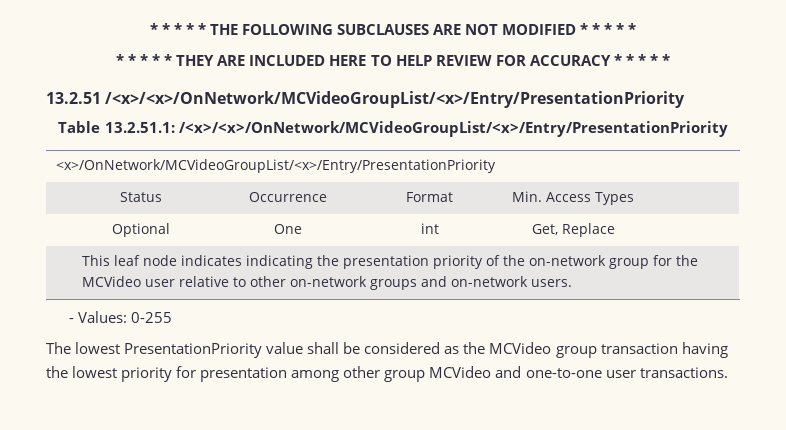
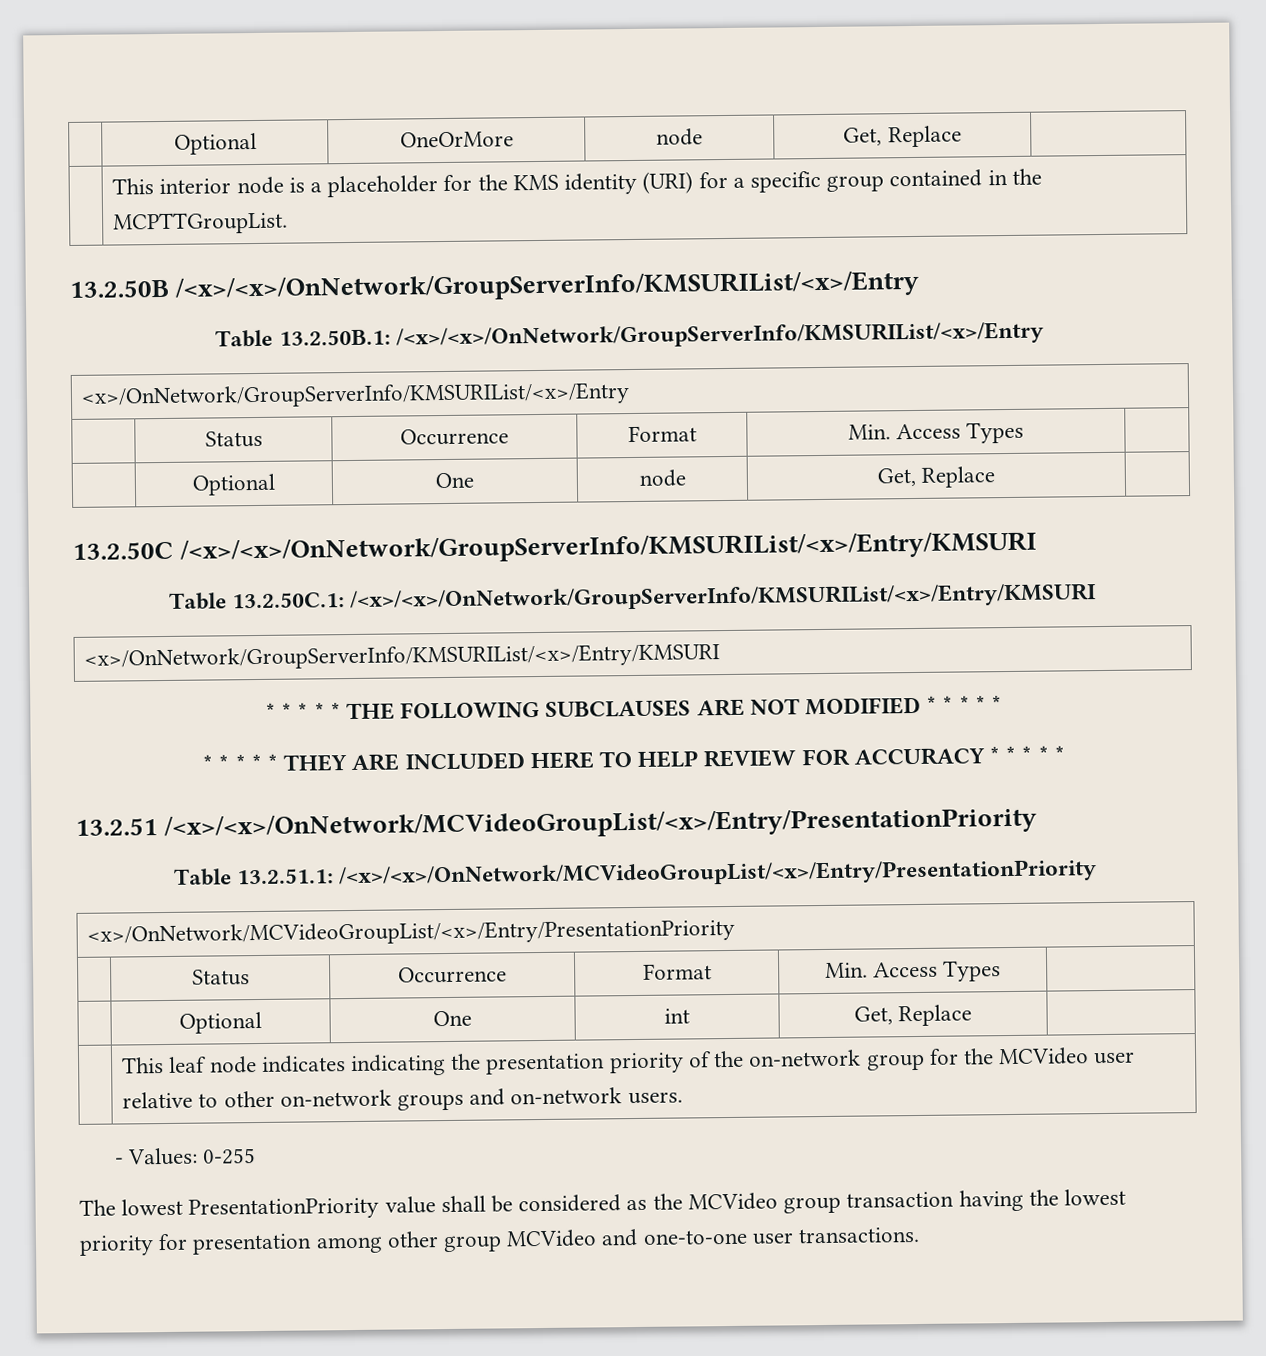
(149, 29) none -> [173,132,257,155] [399,131,514,148] [656,128,703,146] [843,125,962,148] [112,168,1042,198] [113,211,289,235] [69,269,920,303] [215,321,1044,350] [81,382,631,409] [204,430,263,448] [400,428,509,446] [627,425,697,443] [847,421,1025,444] [192,473,276,496] [435,472,474,489] [638,469,686,487] [876,466,996,488] [72,530,1038,565] [168,583,1097,613] [84,643,721,671] | Optional | OneOrMore | node | Get, Replace | // | This interior node is a placeholder for the KMS identity (URI) for a specific group contained in the MCPTTGroupList. // 13.2.50B /<x>/<x>/OnNetwork/GroupServerInfo/KMSURIList/<x>/Entry // Table 13.2.50B.1: /<x>/<x>/OnNetwork/GroupServerInfo/KMSURIList/<x>/Entry // <x>/OnNetwork/GroupServerInfo/KMSURIList/<x>/Entry // | Status | Occurrence | Format | Min. Access Types | // | Optional | One | node | Get, Replace | // 13.2.50C /<x>/<x>/OnNetwork/GroupServerInfo/KMSURIList/<x>/Entry/KMSURI // Table 13.2.50C.1: /<x>/<x>/OnNetwork/GroupServerInfo/KMSURIList/<x>/Entry/KMSURI // <x>/OnNetwork/GroupServerInfo/KMSURIList/<x>/Entry/KMSURI //

